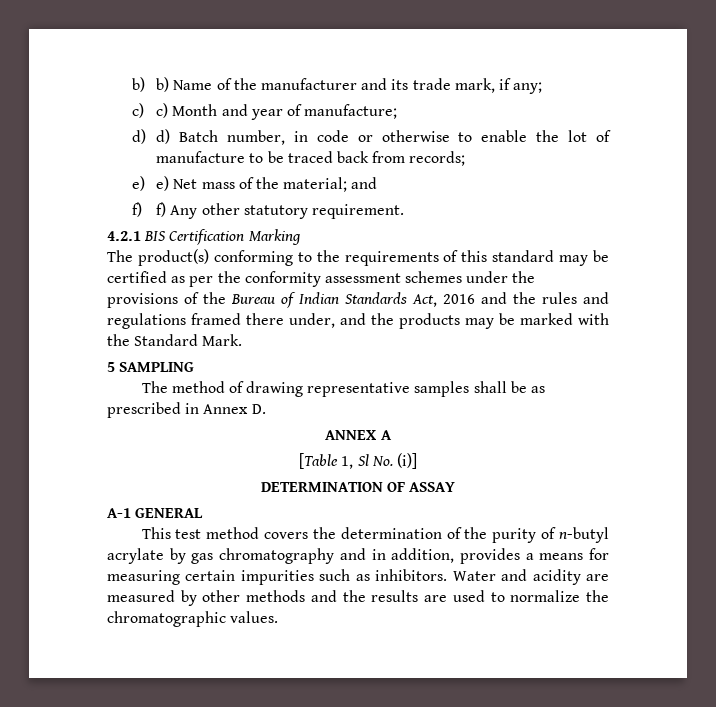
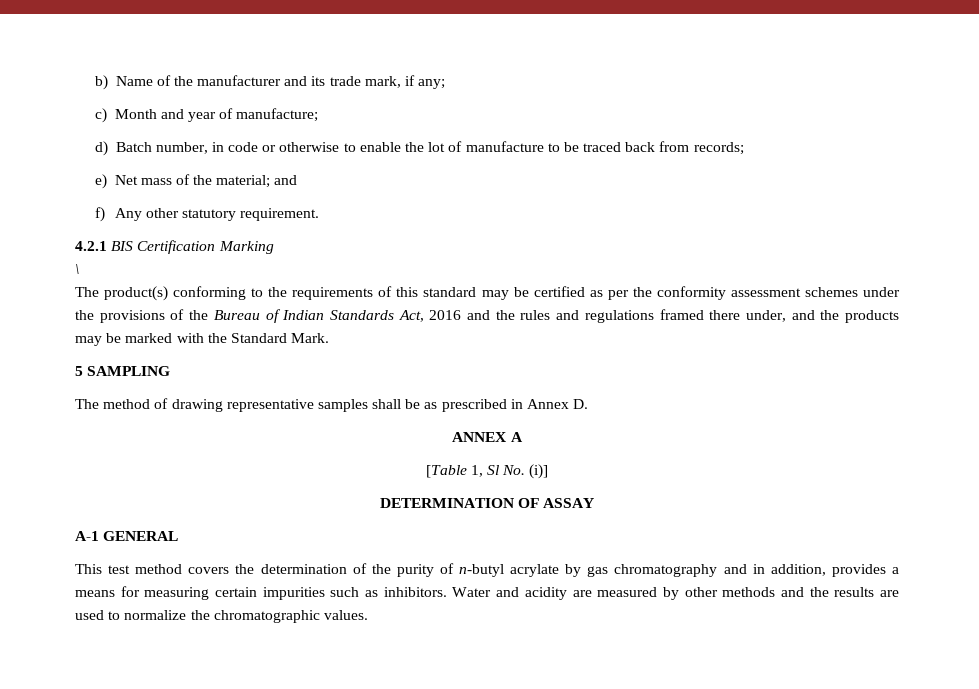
[131,77,170,92] b) b) -> [94,75,108,90] b)
[156,103,169,118] c) -> (107, 115) none
[156,129,171,144] d) -> (108, 148) none
[156,176,170,191] e) -> (107, 181) none
[156,202,167,217] f) -> (105, 214) none
(301, 237) none -> [75,264,79,274] // \

